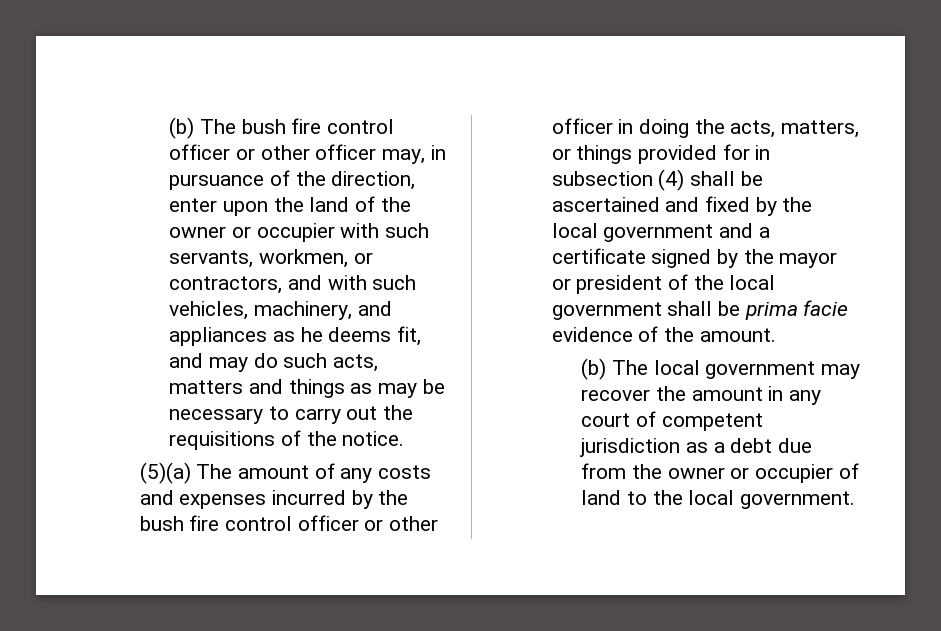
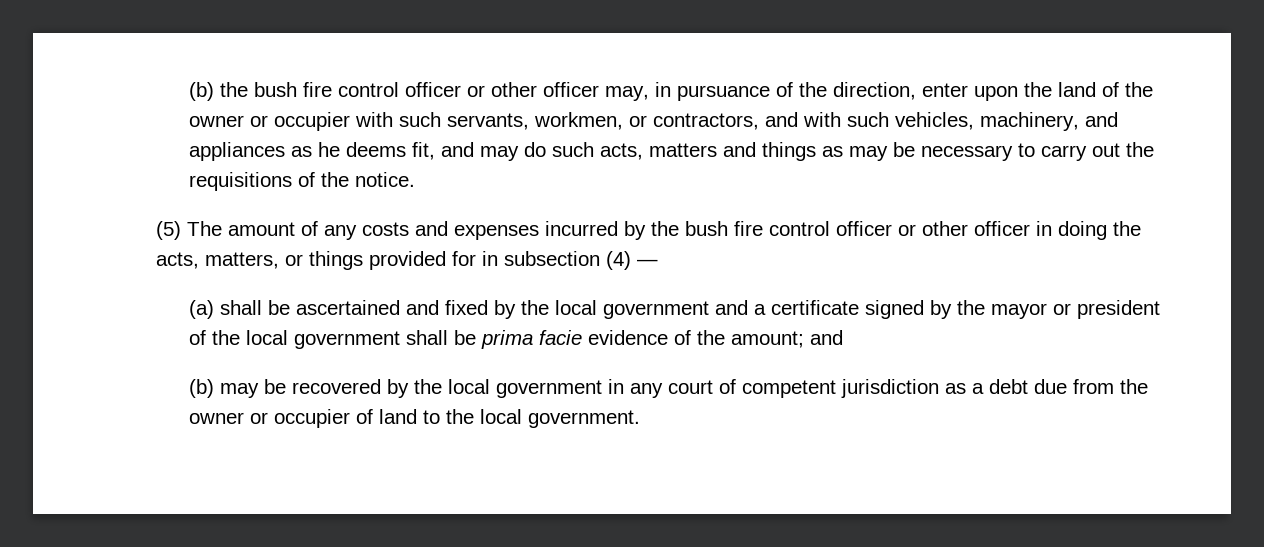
[169,117,237,139] (b) The -> [188,82,248,101] (b) the
[139,462,191,484] (5)(a) -> [156,221,182,240] (5)
(685, 180) none -> [637,259,659,266] [188,300,214,319] — // (a)
[699,328,776,342] [581,358,861,380] [581,386,763,401] amount. // (b) The local government may recover the amount -> [730,330,843,348] [188,379,602,398] amount; and // (b) may be recovered by the local government

